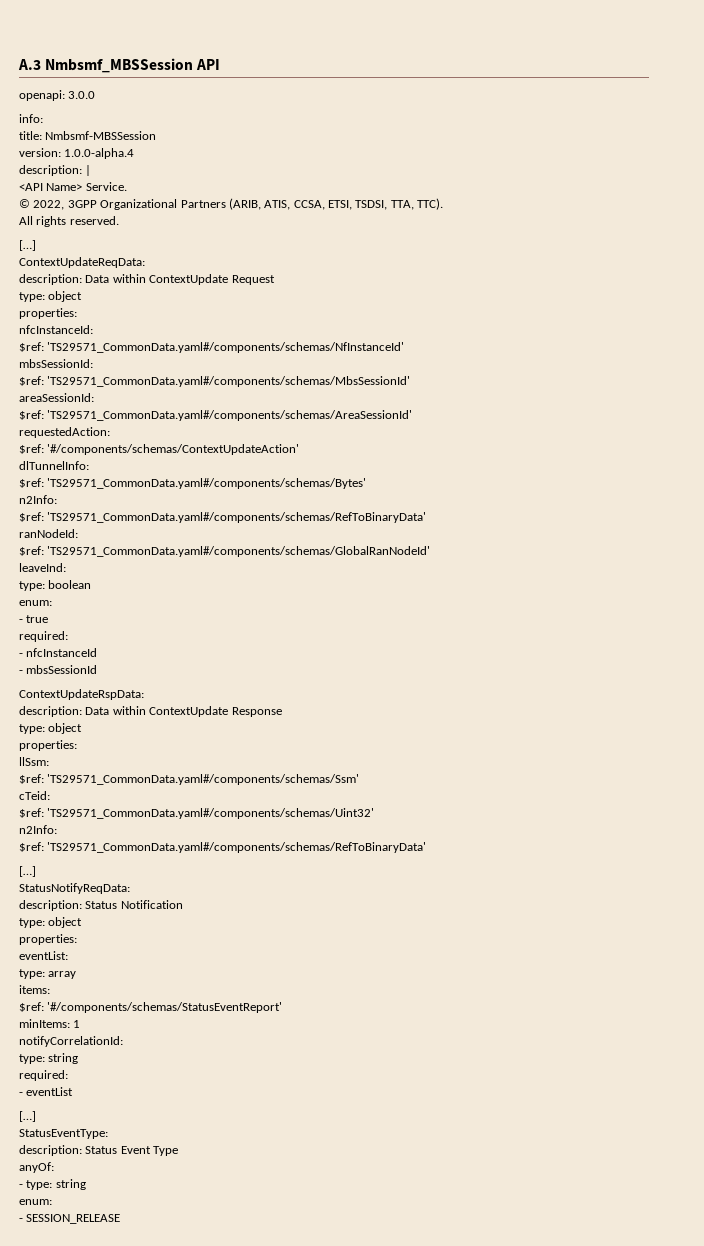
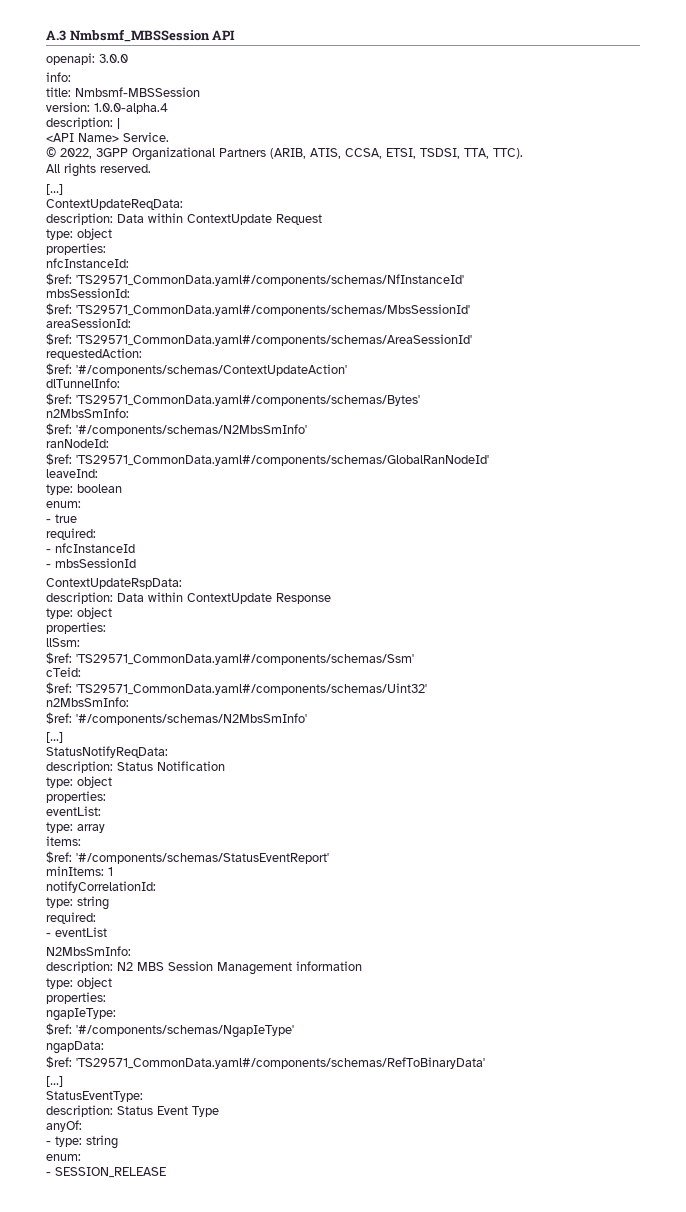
[19,495,57,504] [19,512,427,523] n2Info: // $ref: 'TS29571_CommonData.yaml#/components/schemas/RefToBinaryData' -> [46,408,129,418] [46,423,307,436] n2MbsSmInfo: // $ref: '#/components/schemas/N2MbsSmInfo'
[19,825,57,834] [19,842,427,853] n2Info: // $ref: 'TS29571_CommonData.yaml#/components/schemas/RefToBinaryData' -> [46,697,129,707] [46,712,307,725] n2MbsSmInfo: // $ref: '#/components/schemas/N2MbsSmInfo'
(74, 1091) none -> [46,946,131,956] [46,961,362,975] [46,977,112,989] [46,992,106,1004] [46,1008,116,1021] [46,1023,294,1038] [46,1041,104,1054] [46,1056,485,1069] // N2MbsSmInfo: // description: N2 MBS Session Management information // type: object // properties: // ngapIeType: // $ref: '#/components/schemas/NgapIeType' // ngapData: // $ref: 'TS29571_CommonData.yaml#/components/schemas/RefToBinaryData'

